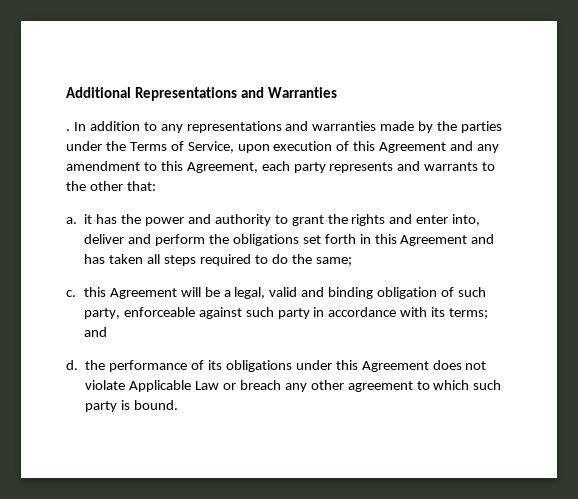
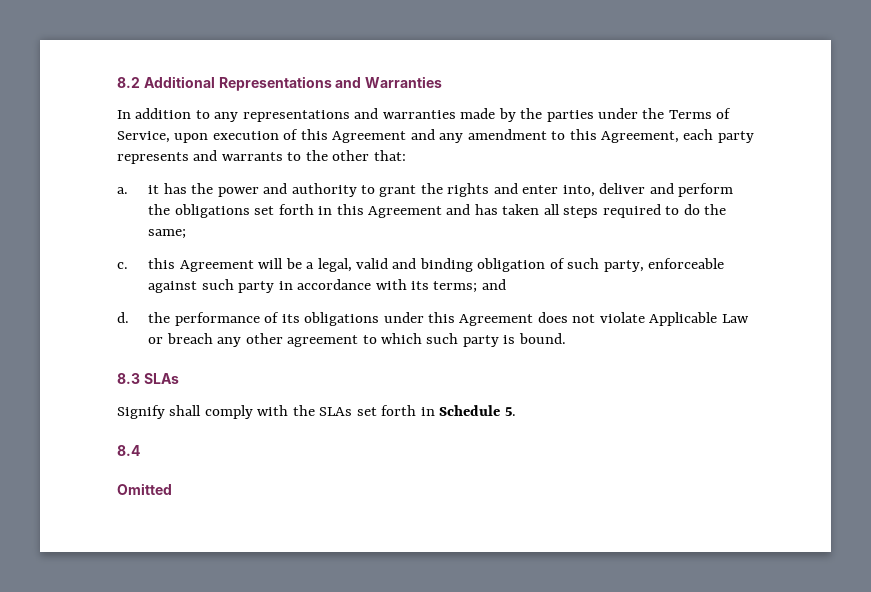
(66, 92) none -> [117,77,140,88] 8.2
[66,129,70,131] . -> (443, 82) none
(179, 405) none -> [117,373,179,384] [117,405,516,419] [117,445,140,456] [117,483,172,495] // 8.3 SLAs // Signify shall comply with the SLAs set forth in Schedule 5. // 8.4 // Omitted

